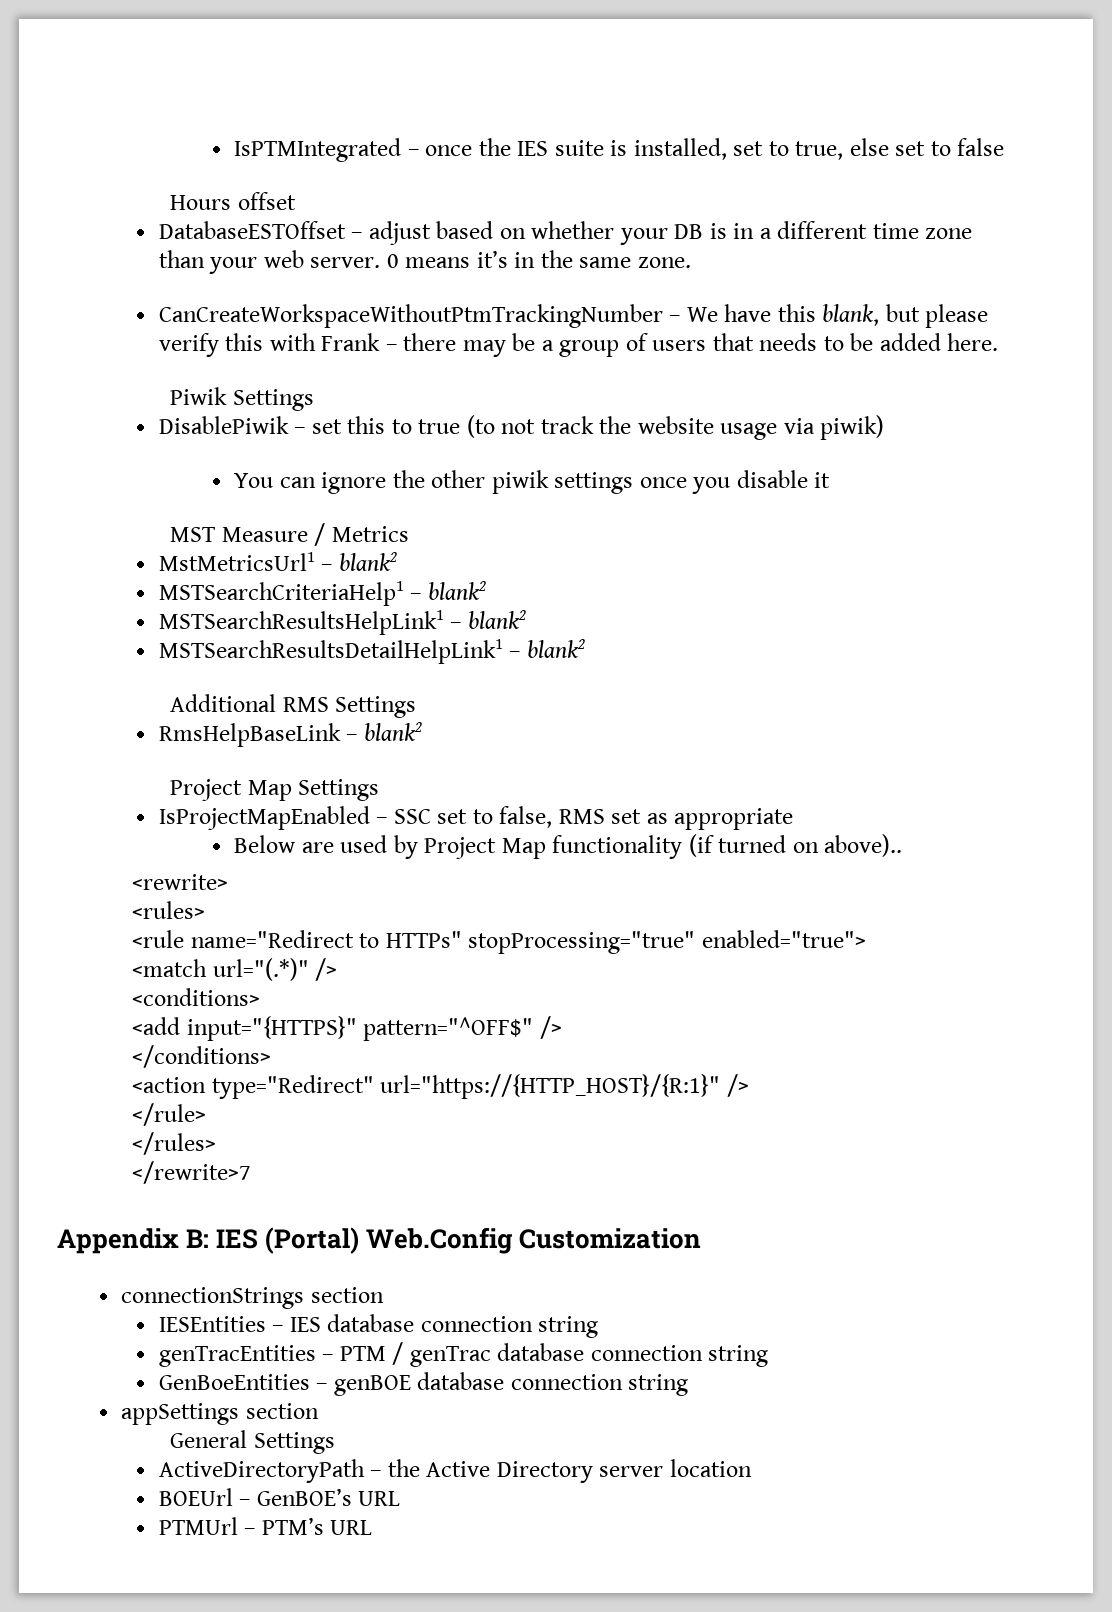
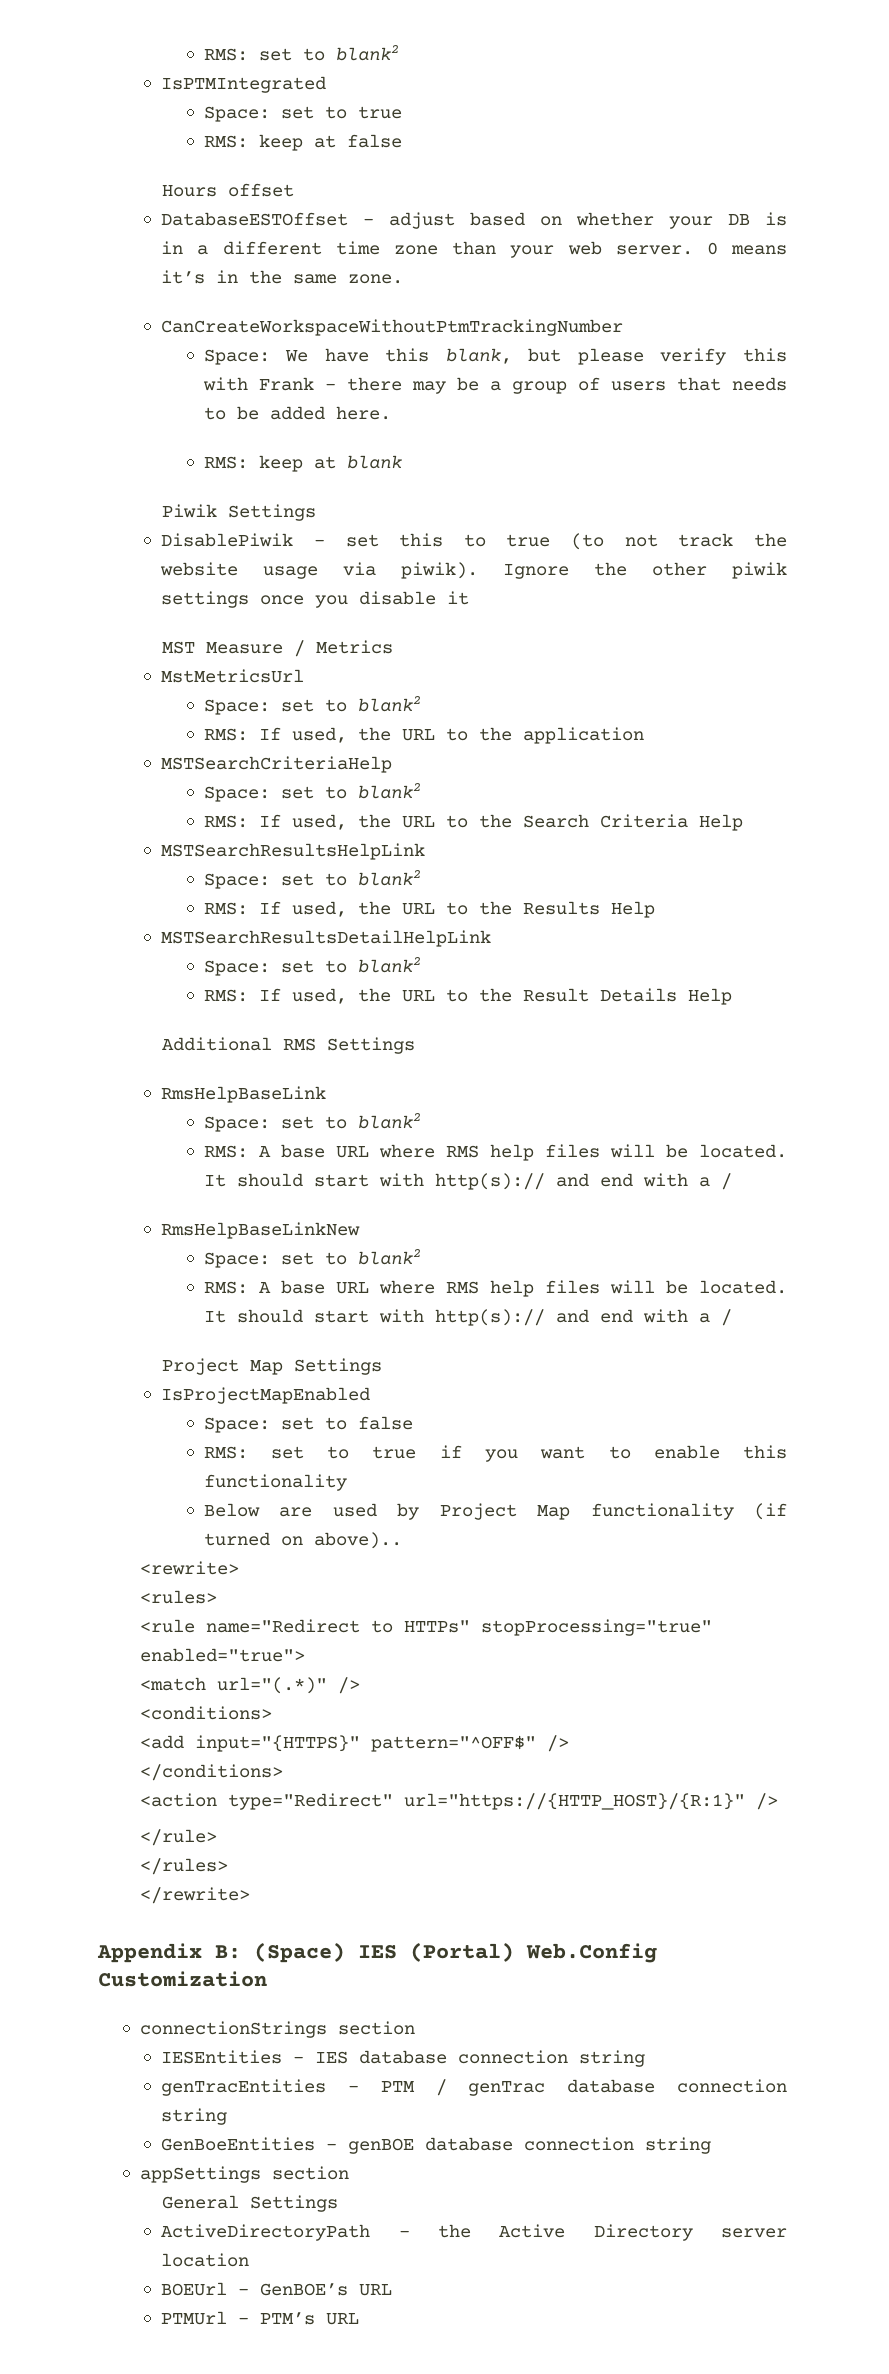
[234,138,951,162] IsPTMIntegrated – once the IES suite is installed, set to true, else set to -> [203,45,399,61] [161,76,327,93] [203,106,402,122] [203,134,336,151] RMS: set to blank2 // IsPTMIntegrated // Space: set to true // RMS: keep at
[669,315,681,322] – -> [203,349,270,365] // Space:
(999, 342) none -> [203,455,402,472] // RMS: keep at blank
[820,415,885,440] [234,472,387,494] piwik) // You can ignore -> [401,562,570,579] piwik). Ignore
[158,552,397,571] [158,581,486,606] [158,610,526,635] [158,639,585,664] [170,694,417,718] [158,722,422,747] [170,779,380,801] [158,806,794,830] MstMetricsUrl1 – blank2 // MSTSearchCriteriaHelp1 – blank2 // MSTSearchResultsHelpLink1 – blank2 // MSTSearchResultsDetailHelpLink1 – blank2 // Additional RMS Settings // RmsHelpBaseLink – blank2 // Project Map Settings // IsProjectMapEnabled – SSC set to false, RMS set as appropriate -> [161,669,305,683] [203,696,421,715] [203,727,644,744] [161,756,393,773] [203,783,421,802] [203,814,743,831] [161,843,426,860] [203,870,421,889] [203,901,655,918] [161,930,492,947] [203,957,421,976] [203,988,732,1005] [161,1037,415,1054] [161,1086,327,1103] [203,1113,421,1132] [203,1144,787,1161] [203,1173,732,1190] [161,1222,361,1239] [203,1249,421,1268] [203,1280,787,1297] [203,1309,732,1326] [161,1358,382,1375] [161,1387,371,1404] [203,1416,413,1433] [203,1445,787,1462] [203,1474,347,1491] MstMetricsUrl // Space: set to blank2 // RMS: If used, the URL to the application // MSTSearchCriteriaHelp // Space: set to blank2 // RMS: If used, the URL to the Search Criteria Help // MSTSearchResultsHelpLink // Space: set to blank2 // RMS: If used, the URL to the Results Help // MSTSearchResultsDetailHelpLink // Space: set to blank2 // RMS: If used, the URL to the Result Details Help // Additional RMS Settings // RmsHelpBaseLink // Space: set to blank2 // RMS: A base URL where RMS help files will be located. It should start with http(s):// and end with a / // RmsHelpBaseLinkNew // Space: set to blank2 // RMS: A base URL where RMS help files will be located. It should start with http(s):// and end with a / // Project Map Settings // IsProjectMapEnabled // Space: set to false // RMS: set to true if you want to enable this functionality
[132,1161,252,1184] </rewrite>7 -> [140,1887,251,1904] </rewrite>
(210, 1238) none -> [254,1942,345,1963] (Space)

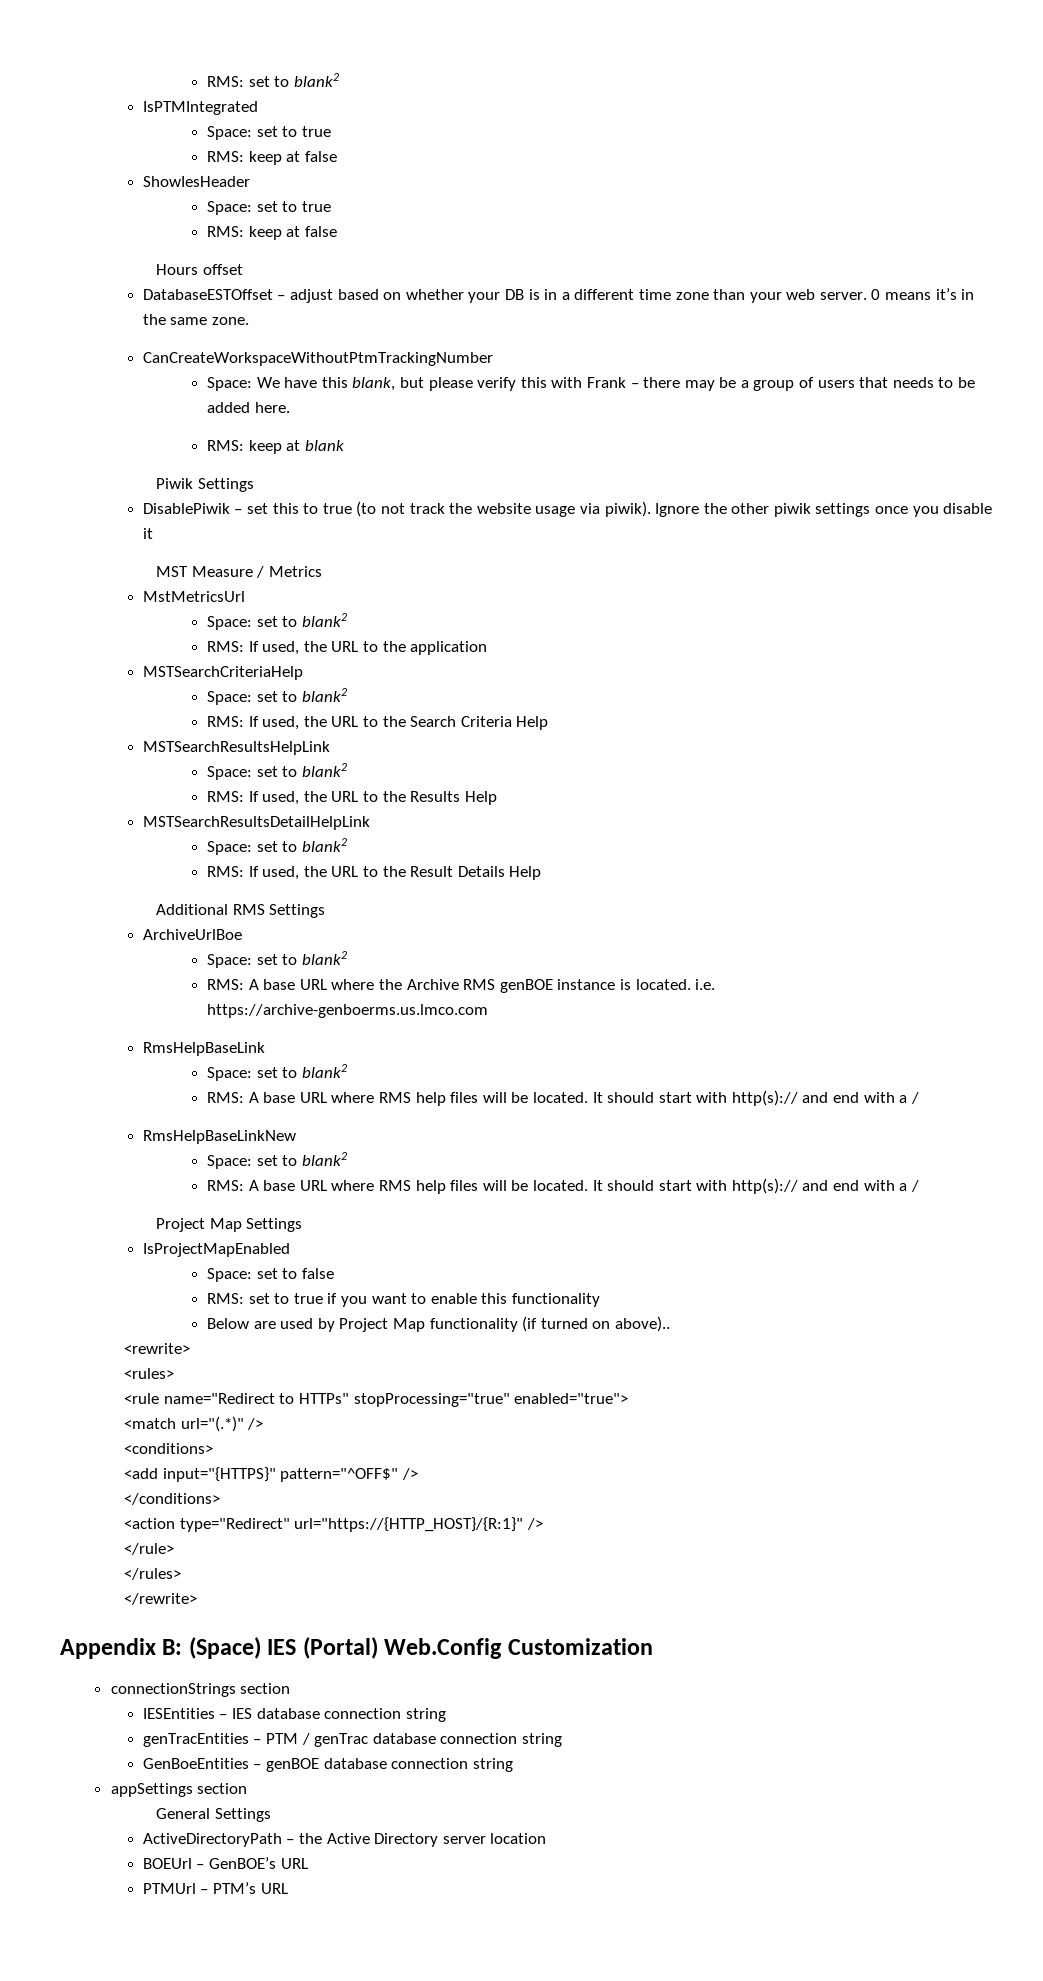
(402, 141) none -> [142,176,250,187] [207,201,331,215] [207,226,337,240] // ShowIesHeader // Space: set to true // RMS: keep at false
(415, 1045) none -> [142,929,242,940] [207,951,347,968] [207,979,716,993] [207,1004,489,1018] // ArchiveUrlBoe // Space: set to blank2 // RMS: A base URL where the Archive RMS genBOE instance is located. i.e. https://archive-genboerms.us.lmco.com

